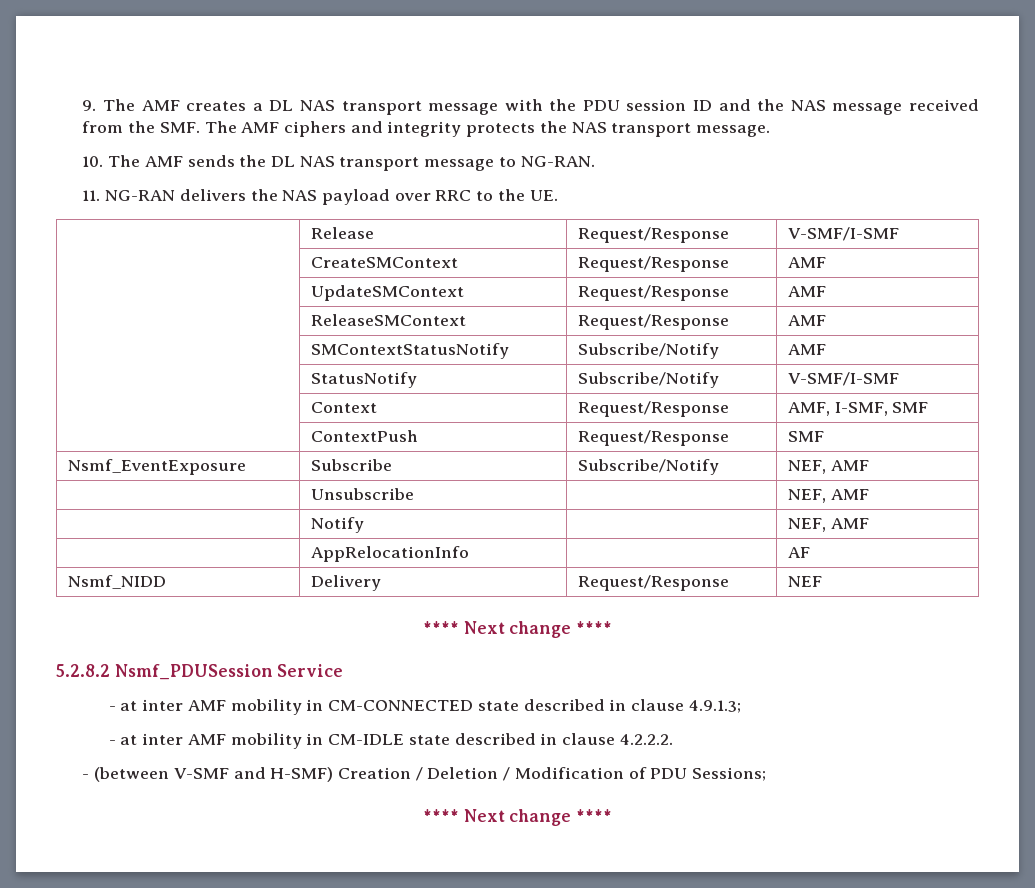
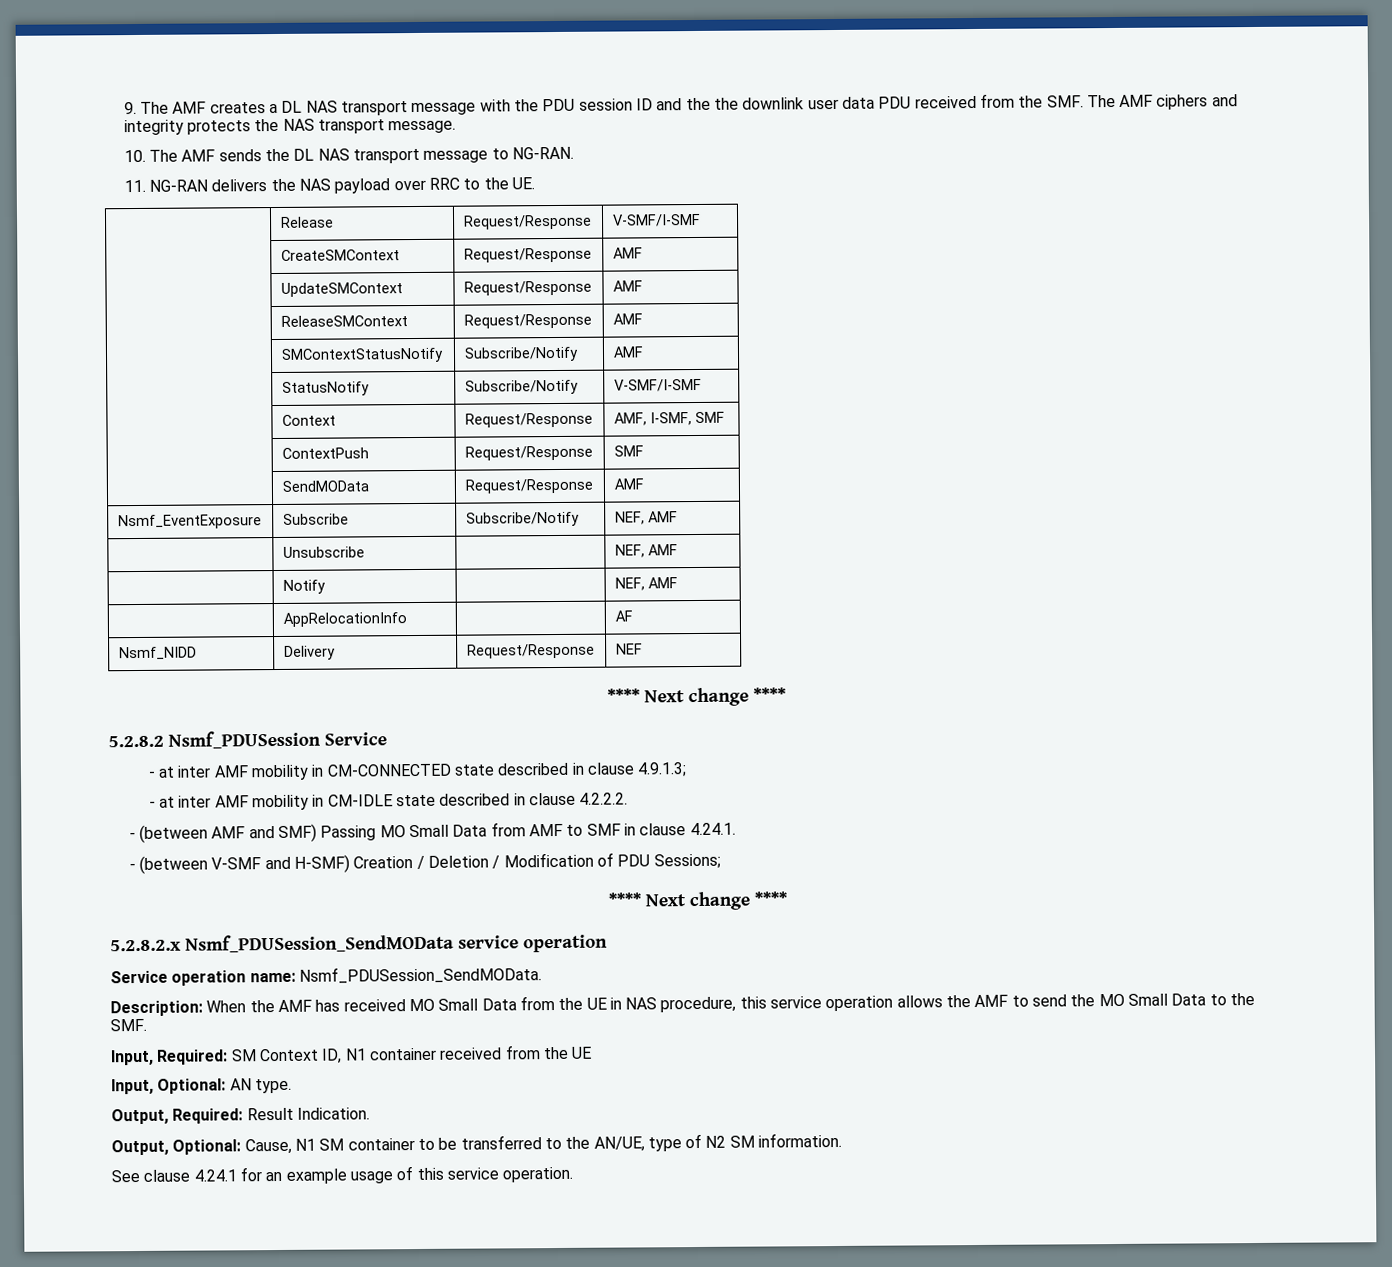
[790,100,903,115] NAS message -> [713,96,912,110] the downlink user data PDU
(824, 436) none -> [281,480,369,492] [464,478,593,494] [613,478,644,490] // | SendMOData | Request/Response | AMF
(673, 739) none -> [128,822,736,843] // - (between AMF and SMF) Passing MO Small Data from AMF to SMF in clause 4.24.1.
(613, 815) none -> [110,933,608,953] [110,966,542,986] [110,993,1255,1017] [110,1018,147,1032] [110,1045,593,1066] [111,1078,292,1095] [111,1107,370,1125] [111,1132,843,1156] [111,1166,574,1184] // 5.2.8.2.x Nsmf_PDUSession_SendMOData service operation // Service operation name: Nsmf_PDUSession_SendMOData. // Description: When the AMF has received MO Small Data from the UE in NAS procedure, this service operation allows the AMF to send the MO Small Data to the SMF. // Input, Required: SM Context ID, N1 container received from the UE // Input, Optional: AN type. // Output, Required: Result Indication. // Output, Optional: Cause, N1 SM container to be transferred to the AN/UE, type of N2 SM information. // See clause 4.24.1 for an example usage of this service operation.

